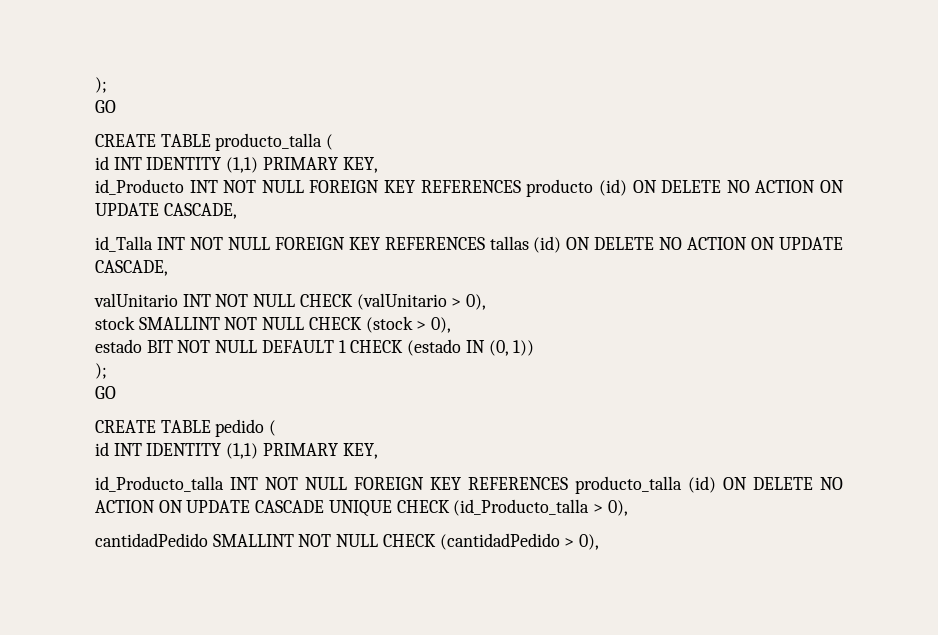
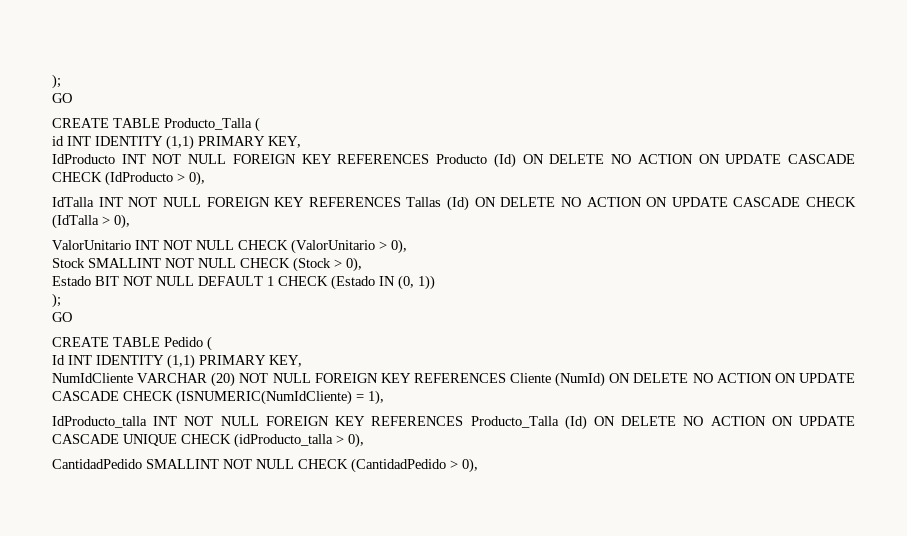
[95,77,107,93] [95,100,116,113] [95,133,334,151] [95,156,378,173] [95,179,845,197] [95,203,237,219] [95,236,844,253] [95,260,168,276] [94,293,178,307] ); // GO // CREATE TABLE producto_talla ( // id INT IDENTITY (1,1) PRIMARY KEY, // id_Producto INT NOT NULL FOREIGN KEY REFERENCES producto (id) ON DELETE NO ACTION ON UPDATE CASCADE, // id_Talla INT NOT NULL FOREIGN KEY REFERENCES tallas (id) ON DELETE NO ACTION ON UPDATE CASCADE, // valUnitario -> [52,74,61,89] [52,93,72,103] [52,117,260,132] [52,135,301,150] [52,153,856,168] [52,171,205,186] [52,196,856,211] [52,214,130,229] [52,240,131,250] ); // GO // CREATE TABLE Producto_Talla ( // id INT IDENTITY (1,1) PRIMARY KEY, // IdProducto INT NOT NULL FOREIGN KEY REFERENCES Producto (Id) ON DELETE NO ACTION ON UPDATE CASCADE CHECK (IdProducto > 0), // IdTalla INT NOT NULL FOREIGN KEY REFERENCES Tallas (Id) ON DELETE NO ACTION ON UPDATE CASCADE CHECK (IdTalla > 0), // ValorUnitario
[356,293,487,310] [95,316,452,333] [95,339,142,353] (valUnitario > 0), // stock SMALLINT NOT NULL CHECK (stock > 0), // estado -> [291,239,407,254] [52,257,362,272] [52,276,91,286] (ValorUnitario > 0), // Stock SMALLINT NOT NULL CHECK (Stock > 0), // Estado
[407,339,462,356] (estado -> [331,275,375,290] (Estado
[215,419,277,437] [95,442,378,459] [95,476,716,494] pedido ( // id INT IDENTITY (1,1) PRIMARY KEY, // id_Producto_talla INT NOT NULL FOREIGN KEY REFERENCES producto_talla (id) -> [164,336,212,351] [52,354,302,369] [52,372,855,387] [52,390,384,405] [52,415,587,430] Pedido ( // Id INT IDENTITY (1,1) PRIMARY KEY, // NumIdCliente VARCHAR (20) NOT NULL FOREIGN KEY REFERENCES Cliente (NumId) ON DELETE NO ACTION ON UPDATE CASCADE CHECK (ISNUMERIC(NumIdCliente) = 1), // IdProducto_talla INT NOT NULL FOREIGN KEY REFERENCES Producto_Talla (Id)
[453,499,628,516] [95,533,560,550] (id_Producto_talla > 0), // cantidadPedido SMALLINT NOT NULL CHECK (cantidadPedido -> [234,433,364,448] [52,458,446,473] (idProducto_talla > 0), // CantidadPedido SMALLINT NOT NULL CHECK (CantidadPedido

